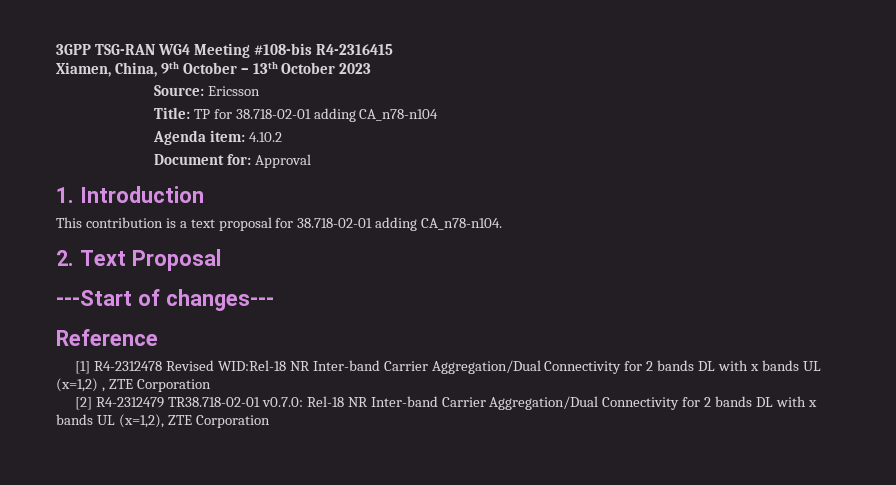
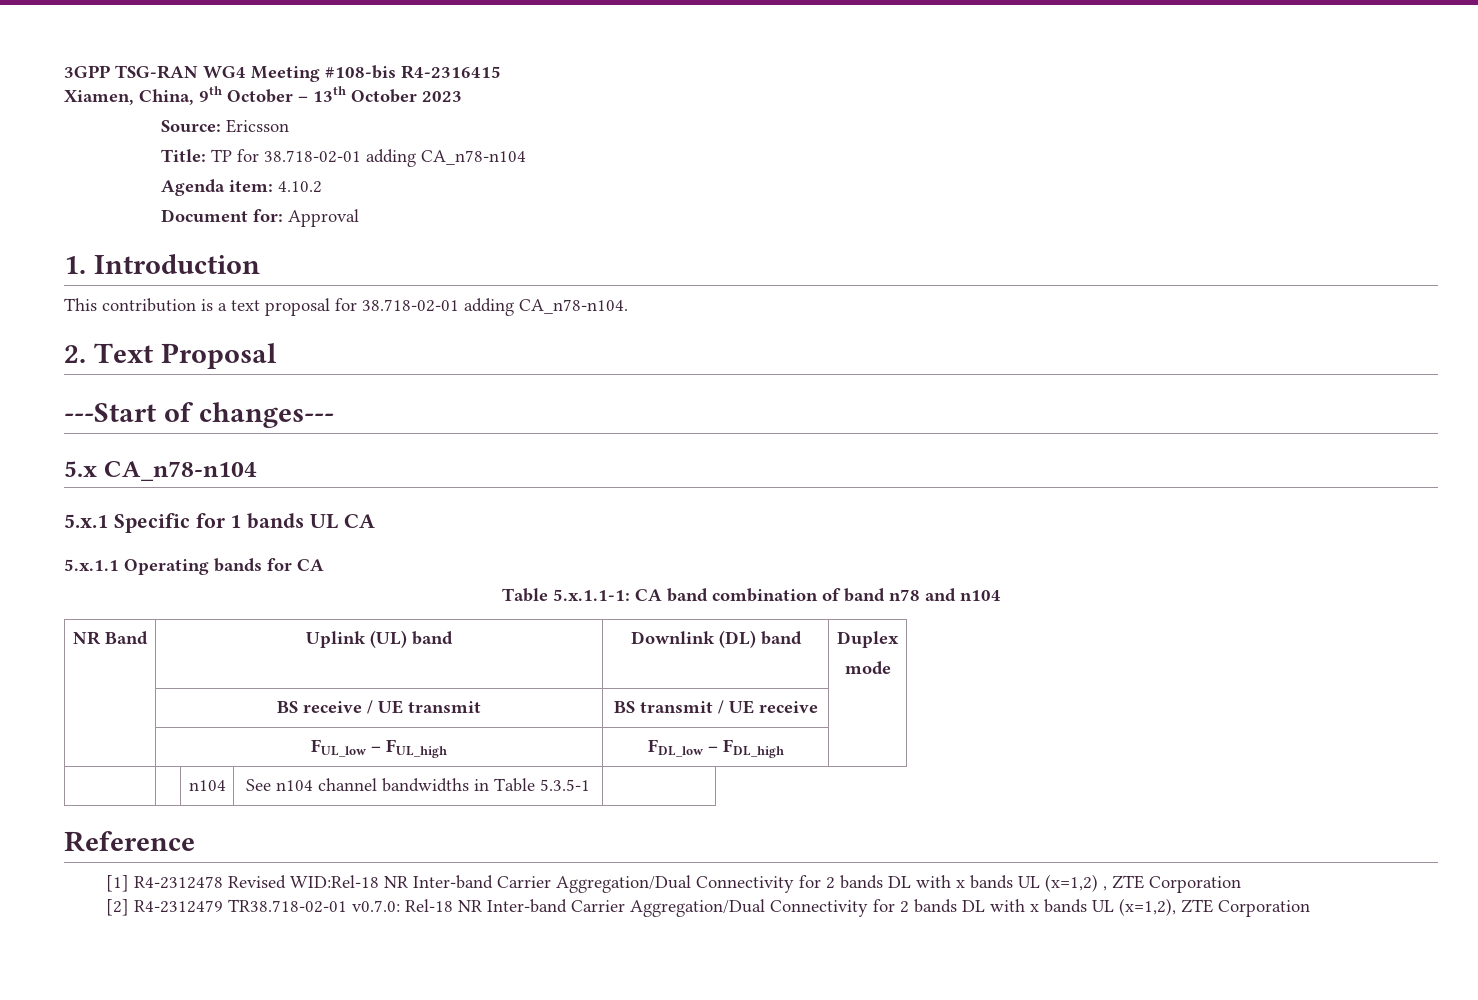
(274, 300) none -> [64,461,257,481] [64,513,375,533] [64,558,324,575] [501,588,1001,602] [73,631,148,645] [306,630,453,648] [630,630,802,648] [837,631,899,648] [844,661,891,675] [277,700,481,714] [613,700,818,714] [311,739,447,758] [647,739,784,758] [188,780,226,791] [246,778,590,792] // 5.x CA_n78-n104 // 5.x.1 Specific for 1 bands UL CA // 5.x.1.1 Operating bands for CA // Table 5.x.1.1-1: CA band combination of band n78 and n104 // NR Band | Uplink (UL) band | Downlink (DL) band | Duplex // mode // | BS receive / UE transmit | BS transmit / UE receive | // | FUL_low – FUL_high | FDL_low – FDL_high | // | | n104 | See n104 channel bandwidths in Table 5.3.5-1 |

